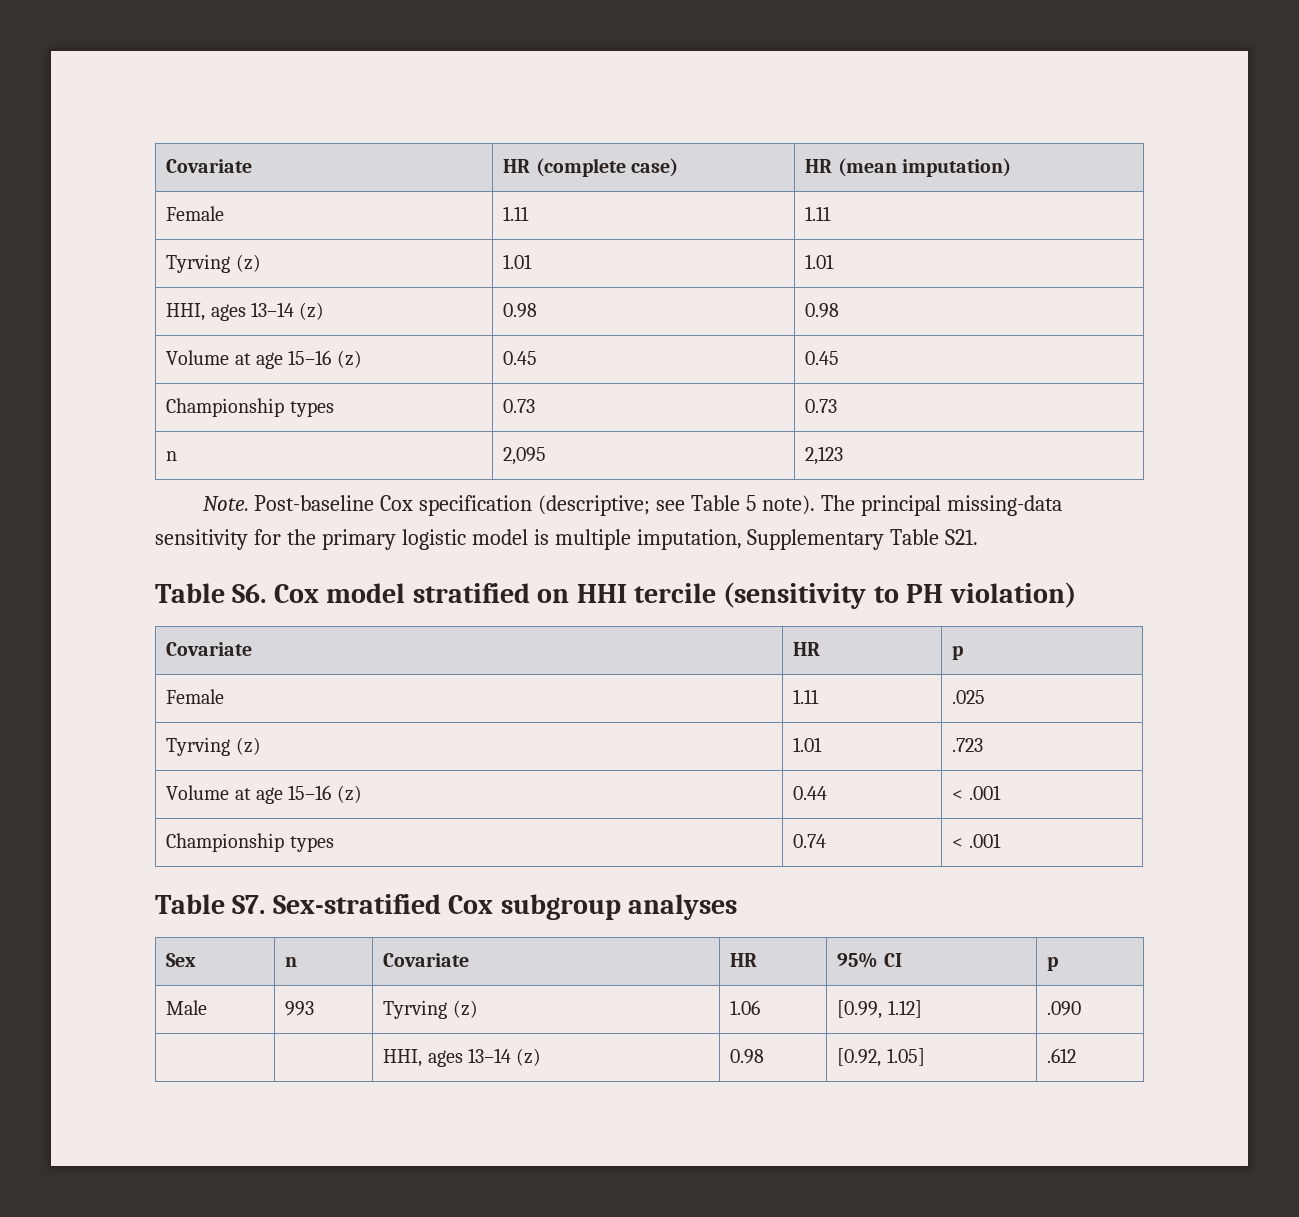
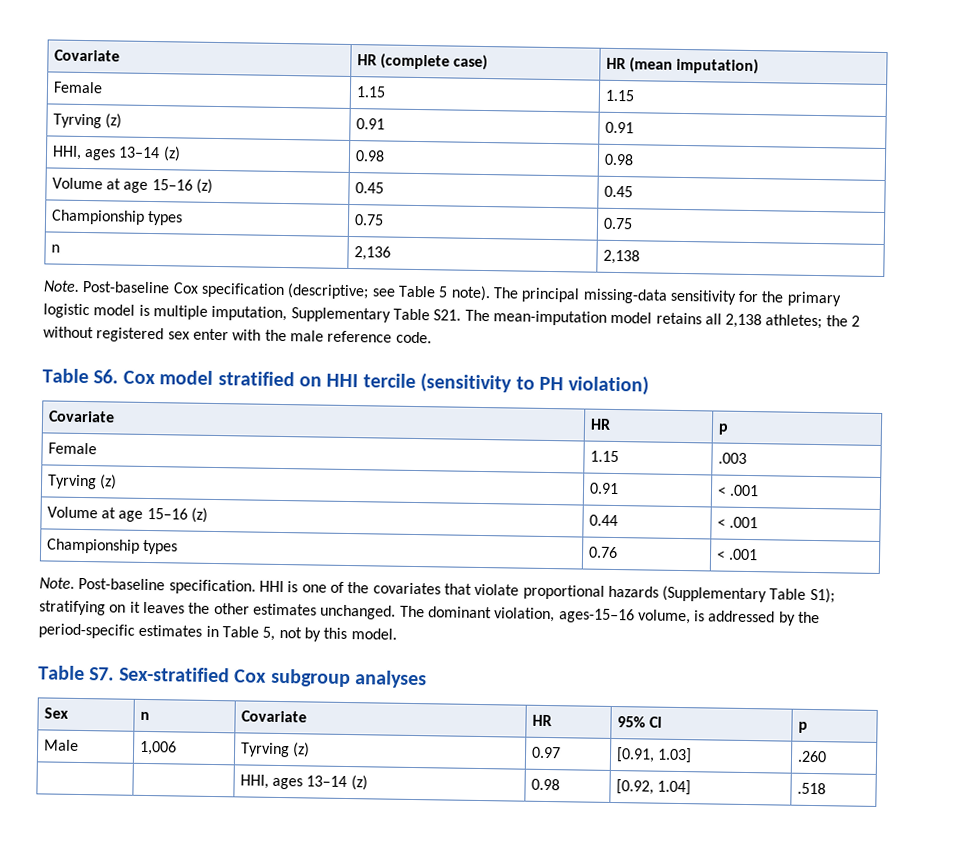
[503,206,530,221] [805,206,832,221] [166,254,261,273] [503,254,533,269] [805,254,835,269] 1.11 | 1.11 // Tyrving (z) | 1.01 | 1.01 -> [355,86,386,98] [604,89,635,102] [52,113,123,129] [355,118,385,130] [604,121,634,134] 1.15 | 1.15 // Tyrving (z) | 0.91 | 0.91
[503,399,536,413] [805,399,838,413] [166,451,178,461] [503,447,547,465] [805,446,844,465] 0.73 | 0.73 // n | 2,095 | 2,123 -> [353,214,384,226] [602,217,633,230] [50,244,60,253] [353,246,391,261] [602,249,640,265] 0.75 | 0.75 // n | 2,136 | 2,138
(979, 537) none -> [464,309,861,330] [43,326,432,344] The mean-imputation model retains all 2,138 athletes; the 2 without registered sex enter with the male reference code.
[793,689,820,704] [952,690,986,704] [166,737,261,756] [793,737,823,752] [952,738,984,752] 1.11 | .025 // Tyrving (z) | 1.01 | .723 -> [589,450,619,463] [717,452,747,464] [46,474,118,490] [588,482,619,495] [716,484,760,497] 1.15 | .003 // Tyrving (z) | 0.91 | < .001
[793,834,827,848] [952,833,1001,848] 0.74 | < .001 -> [587,546,618,559] [715,548,759,561] [39,577,835,604] [39,600,821,626] [38,623,397,642] 0.76 | < .001 // Note. Post-baseline specification. HHI is one of the covariates that violate proportional hazards (Supplementary Table S1); stratifying on it leaves the other estimates unchanged. The dominant violation, ages-15–16 volume, is addressed by the period-specific estimates in Table 5, not by this model.
[285,1001,315,1016] [383,1000,478,1019] [730,1000,761,1015] [837,1000,922,1019] [1047,1001,1082,1016] 993 | Tyrving (z) | 1.06 | [0.99, 1.12] | .090 -> [138,740,177,756] [239,742,311,758] [530,746,561,759] [615,747,693,764] [796,750,827,763] 1,006 | Tyrving (z) | 0.97 | [0.91, 1.03] | .260
[886,1048,925,1066] [1047,1048,1077,1063] 1.05] | .612 -> [657,779,692,796] [796,782,826,795] 1.04] | .518

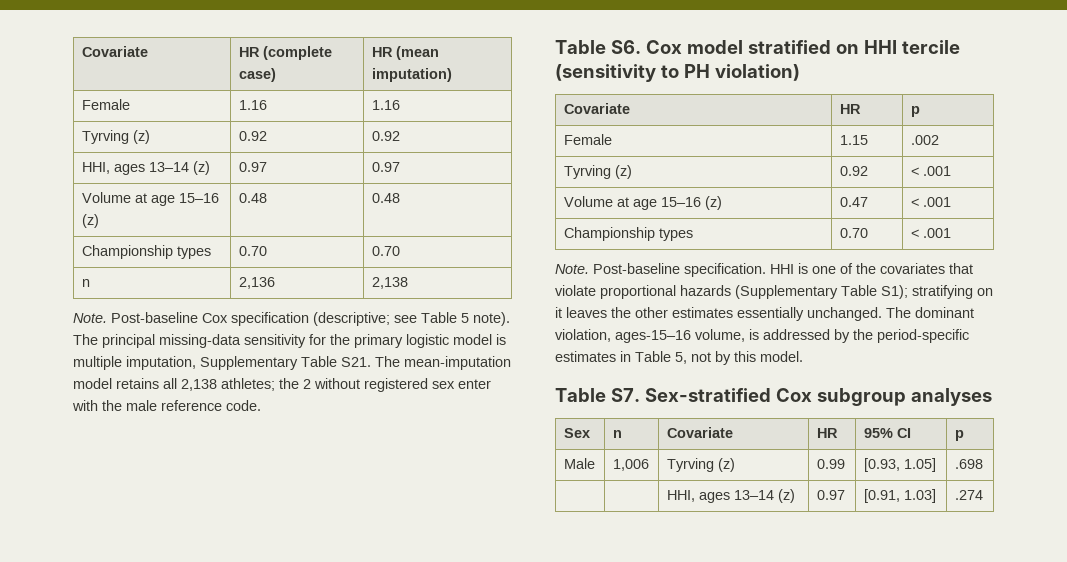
[355,86,386,98] [604,89,635,102] [52,113,123,129] [355,118,385,130] [604,121,634,134] [51,145,181,162] [354,150,385,162] [603,153,634,166] [51,177,213,194] [354,182,384,194] [603,185,633,198] [50,209,184,226] [353,214,384,226] [602,217,633,230] 1.15 | 1.15 // Tyrving (z) | 0.91 | 0.91 // HHI, ages 13–14 (z) | 0.98 | 0.98 // Volume at age 15–16 (z) | 0.45 | 0.45 // Championship types | 0.75 | 0.75 -> [238,100,267,110] [371,100,400,110] [81,130,150,144] [238,131,267,141] [371,131,400,141] [81,161,210,175] [238,162,267,172] [371,162,400,172] [81,192,219,206] [81,214,99,228] [238,193,267,203] [371,193,400,203] [81,245,211,259] [238,246,267,256] [371,246,400,256] 1.16 | 1.16 // Tyrving (z) | 0.92 | 0.92 // HHI, ages 13–14 (z) | 0.97 | 0.97 // Volume at age 15–16 (z) | 0.48 | 0.48 // Championship types | 0.70 | 0.70
[717,452,747,464] [46,474,118,490] [588,482,619,495] .003 // Tyrving (z) | 0.91 -> [910,135,939,145] [563,165,632,179] [839,166,868,176] .002 // Tyrving (z) | 0.92
[588,514,618,527] 0.44 -> [839,197,868,207] 0.47
[587,546,618,559] 0.76 -> [839,228,868,238] 0.70
(317, 609) none -> [737,307,804,321] essentially
[530,746,561,759] [615,747,693,764] [796,750,827,763] [239,774,368,791] [530,778,560,791] [615,779,692,796] [796,782,826,795] 0.97 | [0.91, 1.03] | .260 // | | HHI, ages 13–14 (z) | 0.98 | [0.92, 1.04] | .518 -> [816,459,845,469] [863,458,936,472] [954,459,983,469] [666,489,795,503] [816,490,845,500] [863,489,936,503] [954,490,983,500] 0.99 | [0.93, 1.05] | .698 // | | HHI, ages 13–14 (z) | 0.97 | [0.91, 1.03] | .274

